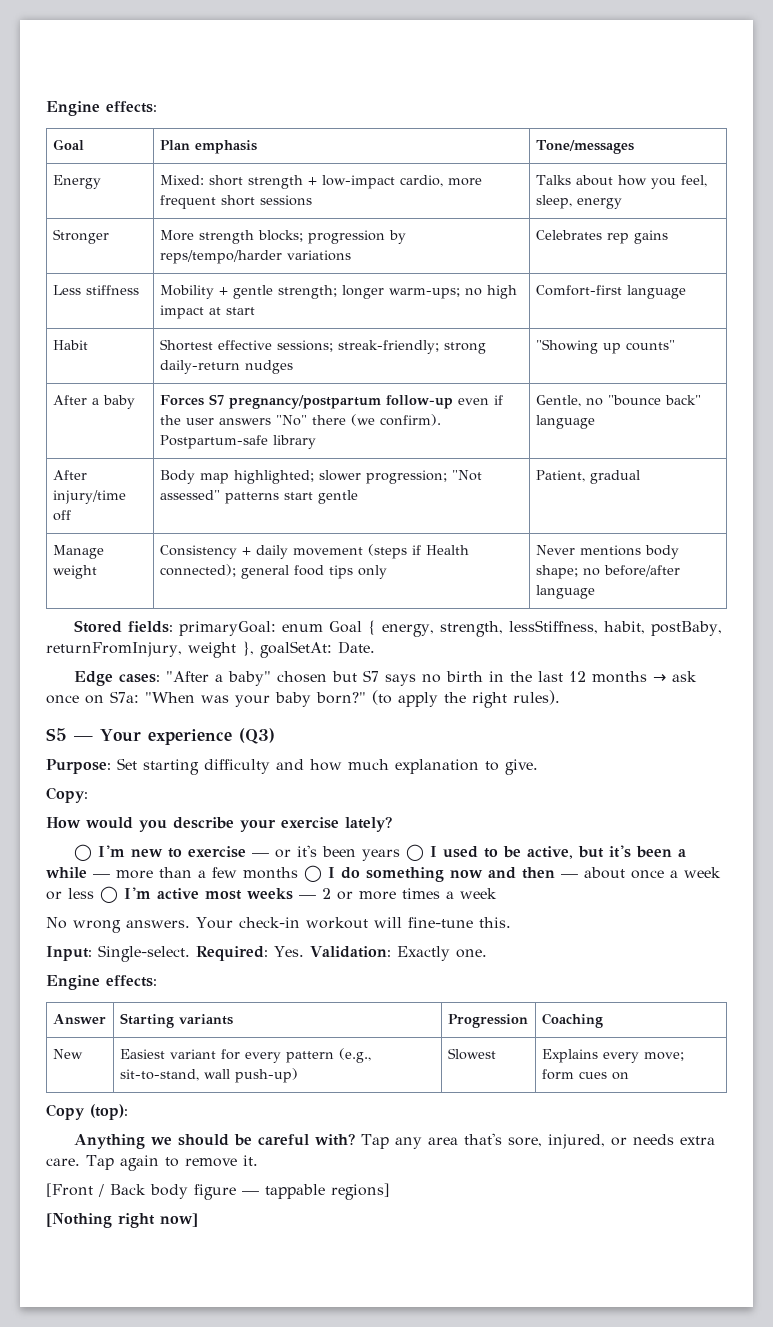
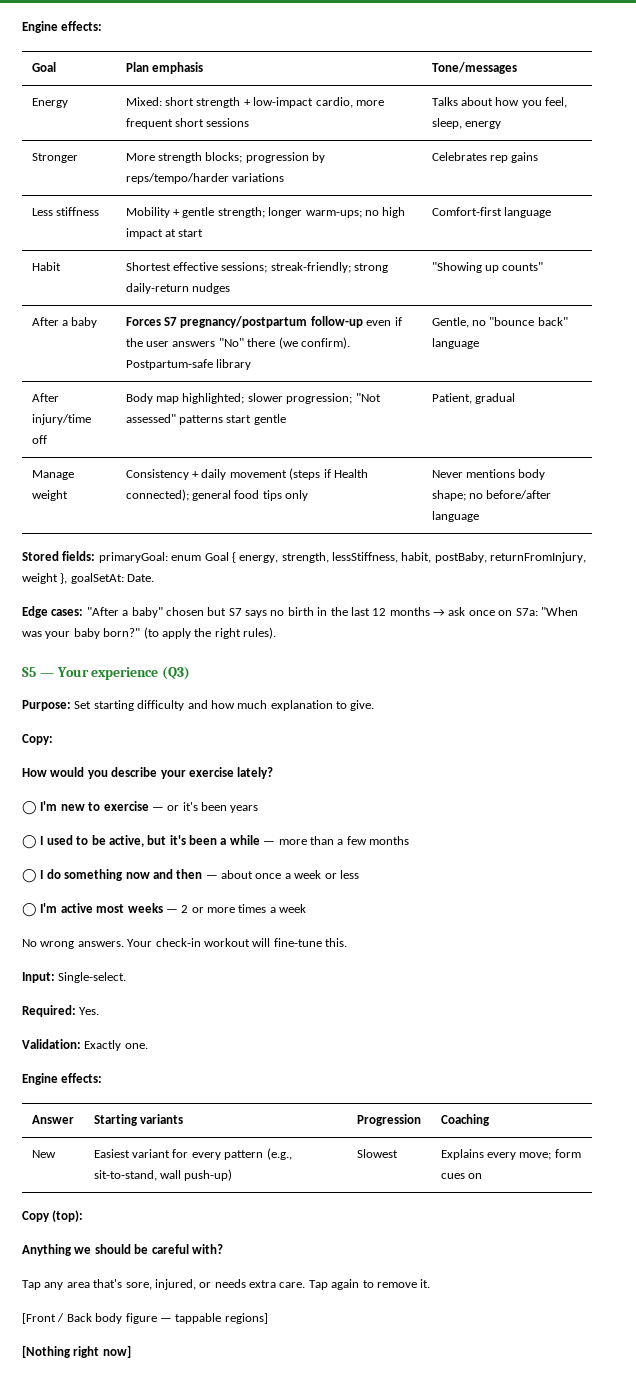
(401, 855) none -> (259, 809) //
(298, 873) none -> (409, 840) //
(94, 893) none -> (359, 874) //
(190, 953) none -> (127, 977) //
(304, 951) none -> (100, 1011) //
(356, 1139) none -> (223, 1249) //

